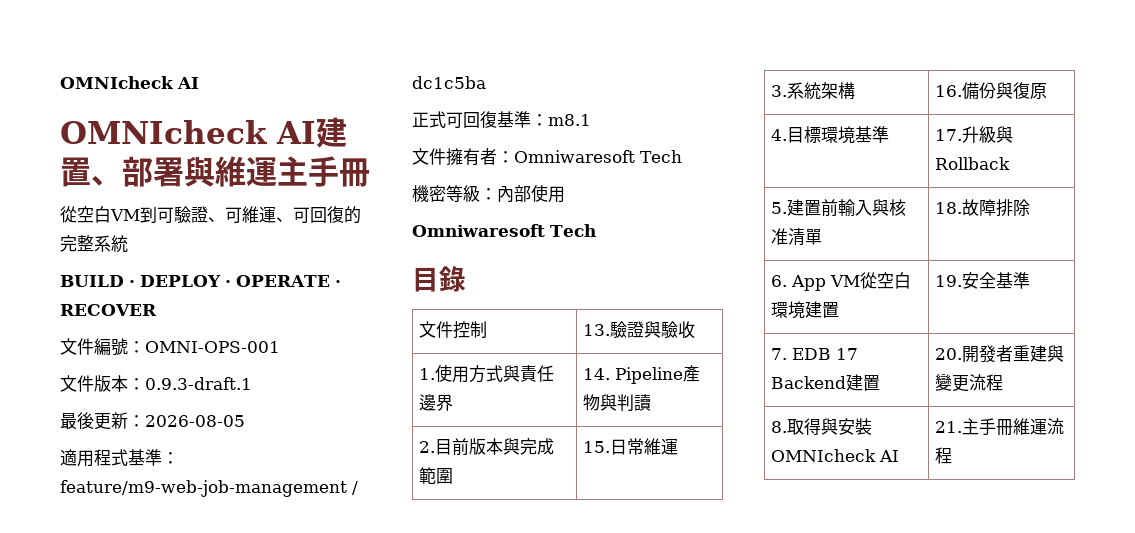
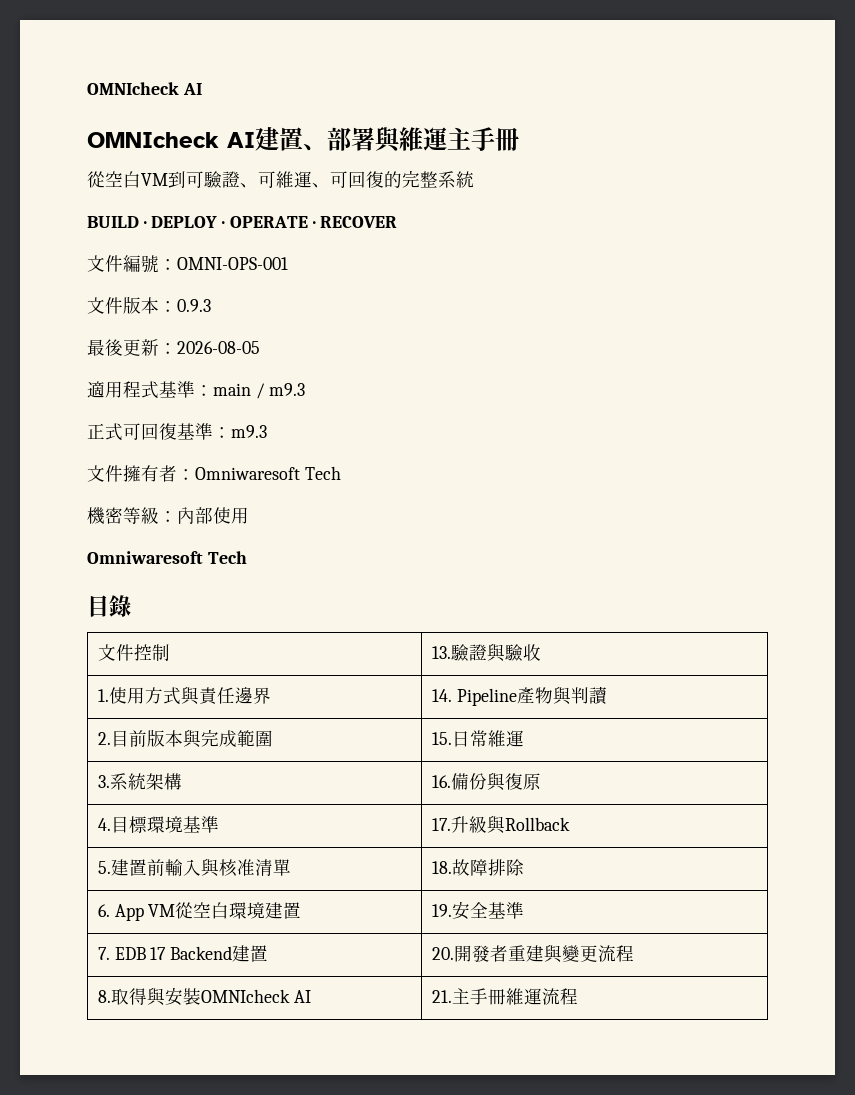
[145,377,252,390] 0.9.3-draft.1 -> [177,299,211,312] 0.9.3
[60,480,358,497] [412,76,486,89] feature/m9-web-job-management / dc1c5ba -> [213,383,306,399] main / m9.3
[548,114,591,126] m8.1 -> [231,425,267,438] m9.3

